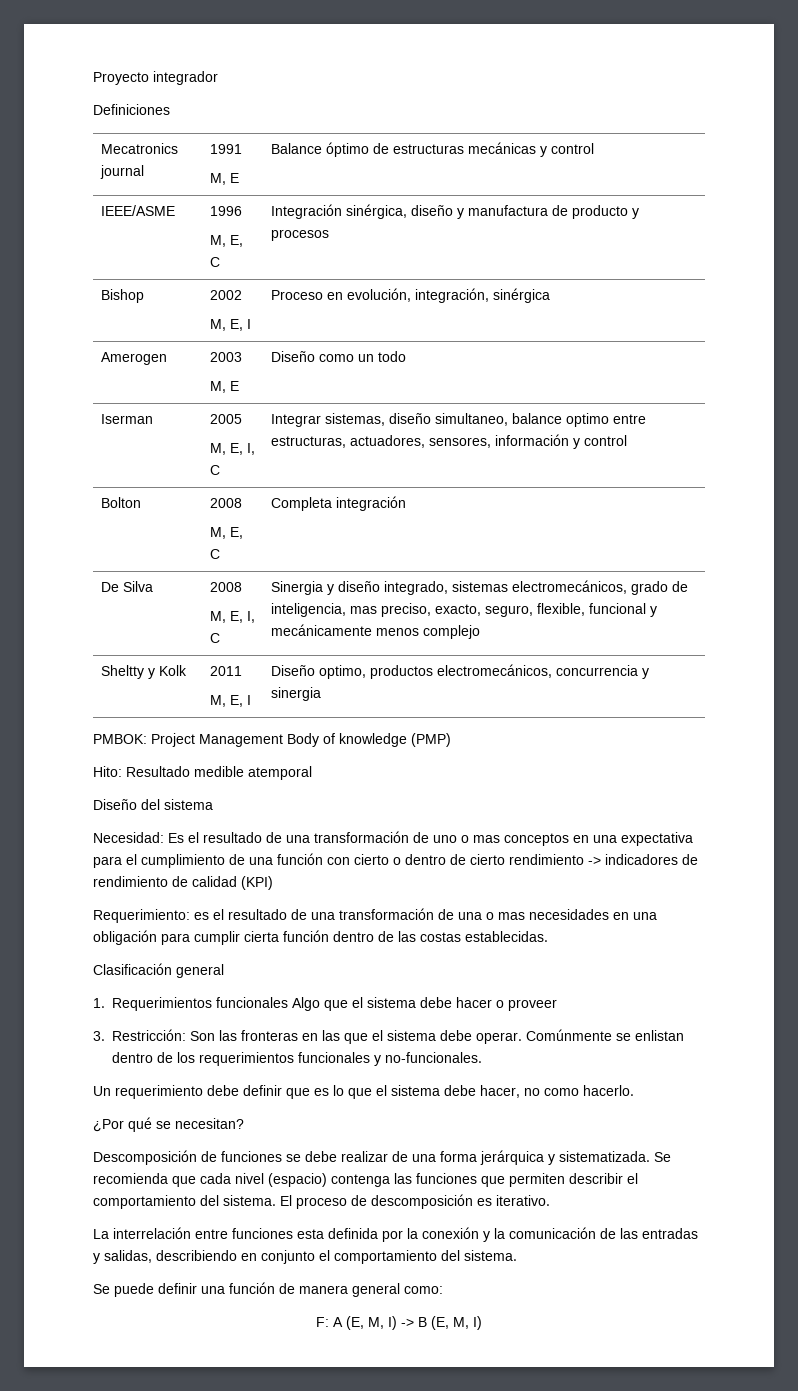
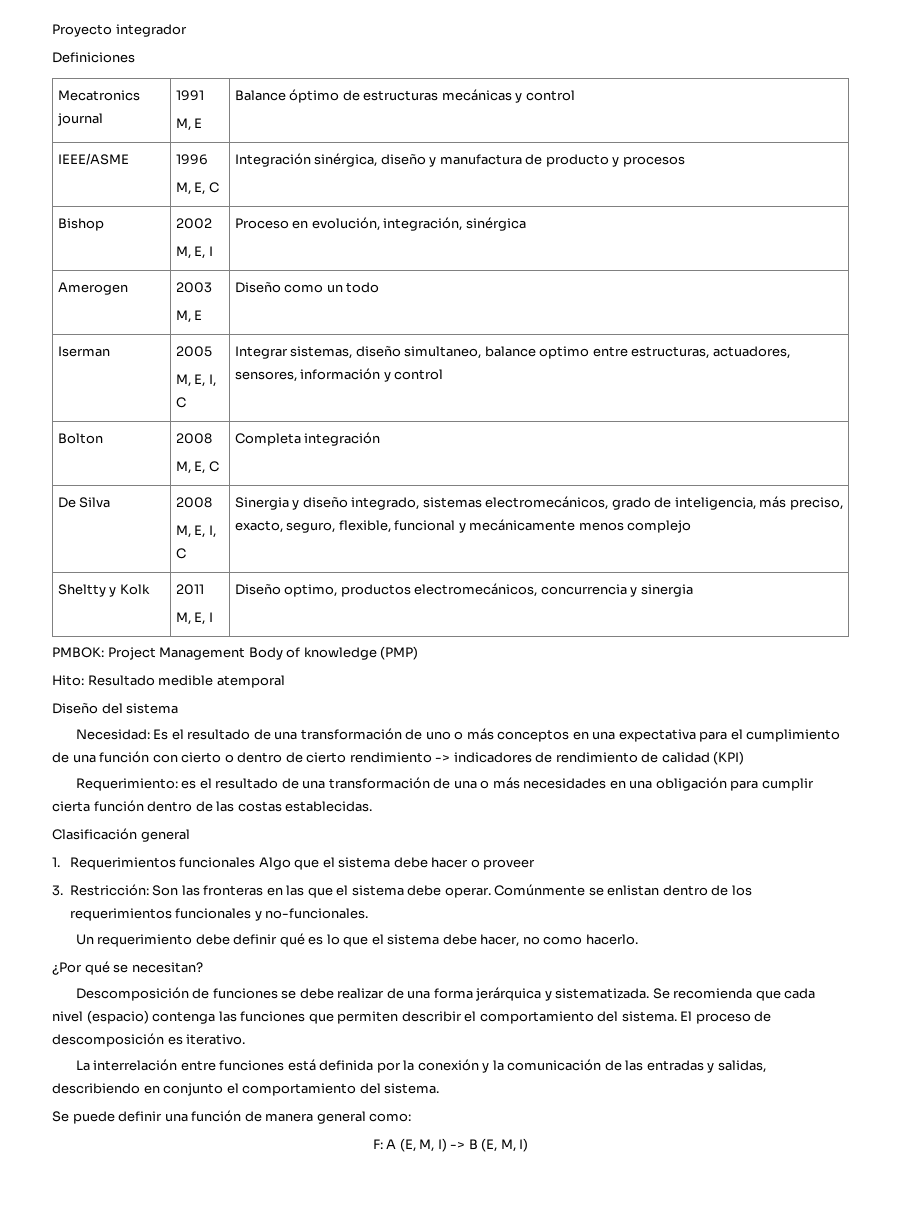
[350,606,378,614] mas -> [759,496,787,508] más
[473,835,500,843] mas -> [466,728,494,740] más
[498,912,525,920] mas -> [492,777,520,789] más
[286,1088,310,1099] que -> [279,933,305,947] qué
[297,1229,324,1239] esta -> [287,1059,316,1071] está

